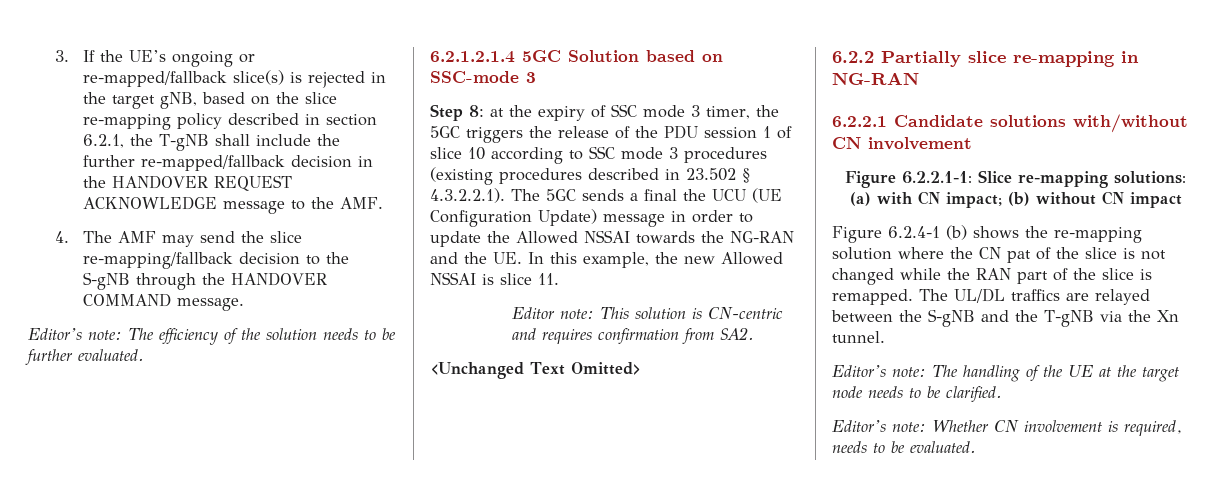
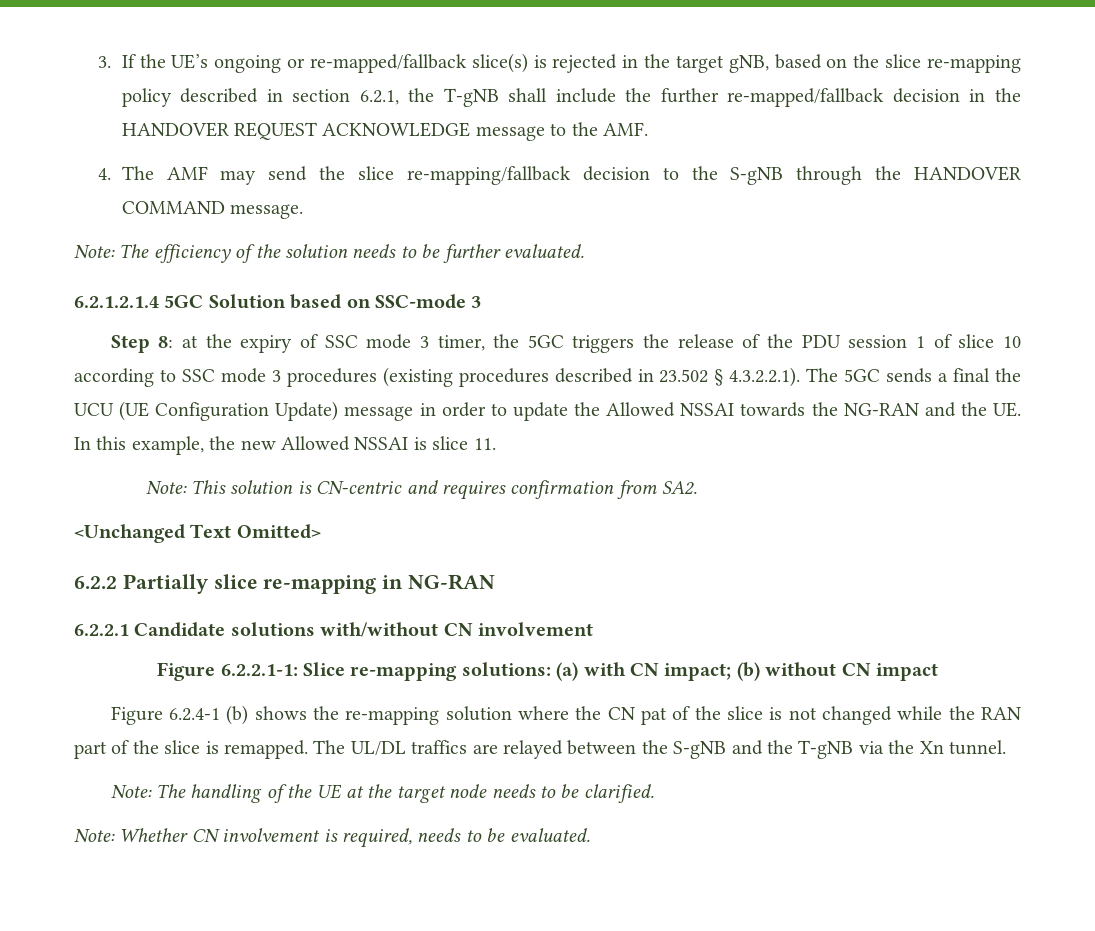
[28,328,122,340] Editor’s note: -> [74,245,115,258] Note:
[512,307,595,319] Editor note: -> [145,481,187,494] Note:
[832,365,926,377] Editor’s note: -> [110,785,152,798] Note:
[832,420,926,432] Editor’s note: -> [74,829,115,842] Note:

